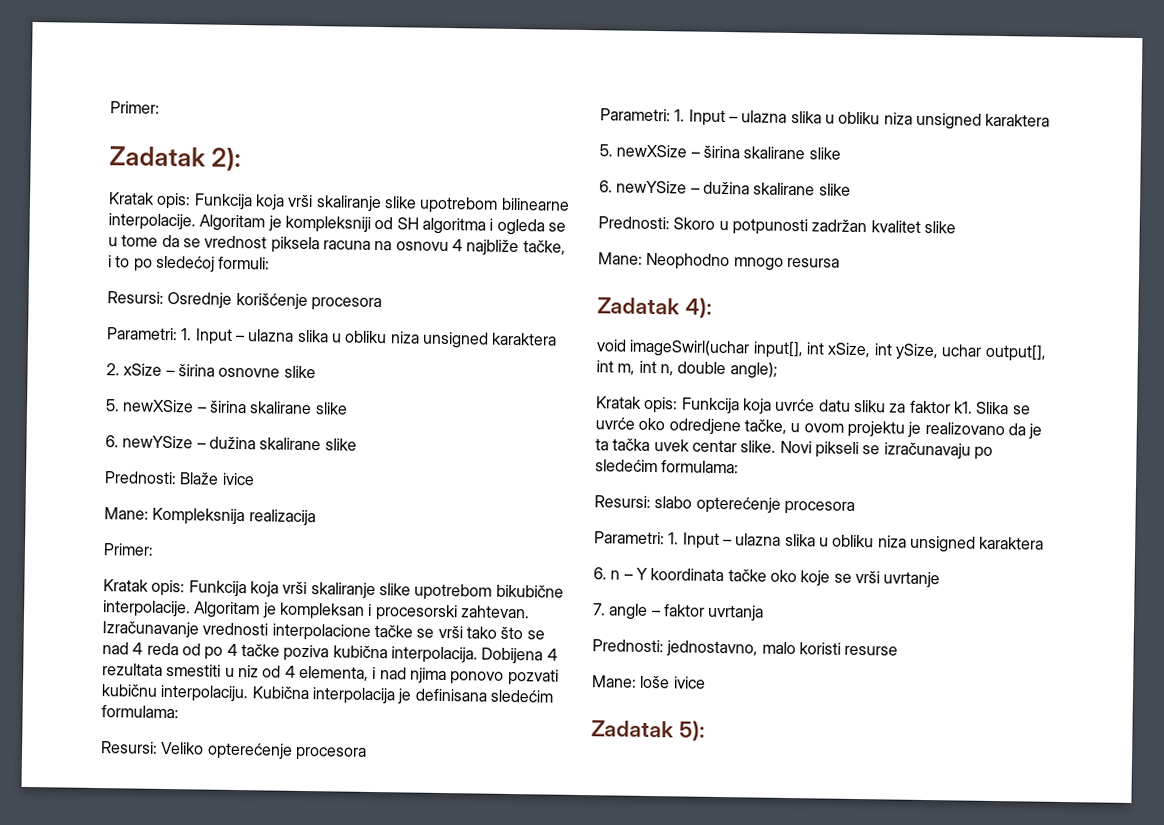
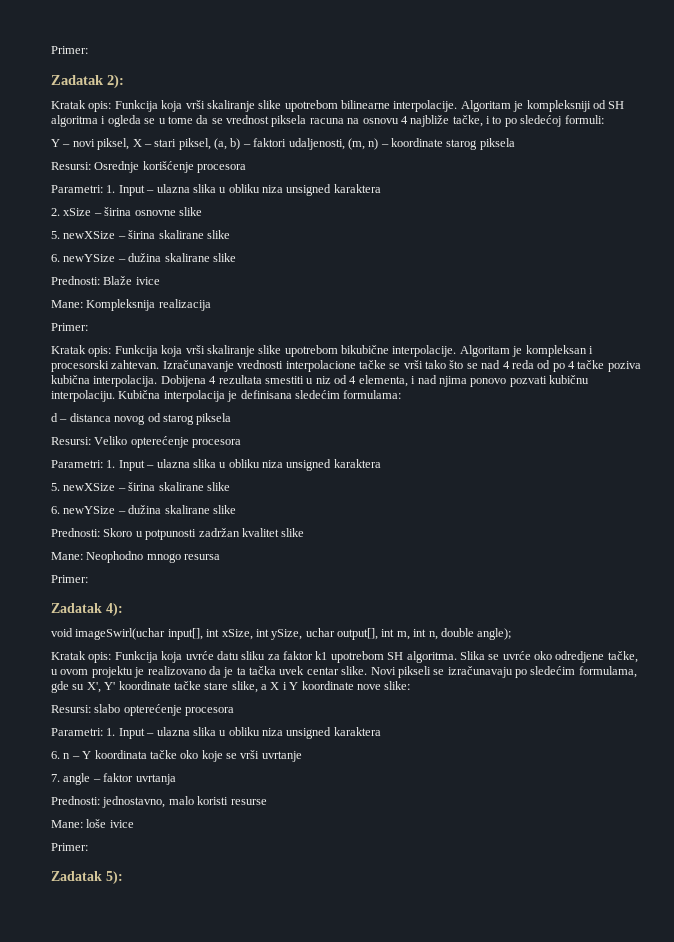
(271, 263) none -> [51,138,515,150] // Y – novi piksel, X – stari piksel, (a, b) – faktori udaljenosti, (m, n) – koordinate starog piksela
(179, 712) none -> [51,413,232,425] // d – distanca novog od starog piksela
(840, 262) none -> [51,575,88,583] // Primer:
[953,401,973,414] k1. -> [315,651,457,663] k1 upotrebom SH algoritma.
[661,460,740,474] formulama: -> [578,666,637,678] [51,681,411,693] formulama, gde su X', Y' koordinate tačke stare slike, a X i Y koordinate nove slike:
(706, 682) none -> [51,843,88,851] // Primer:

